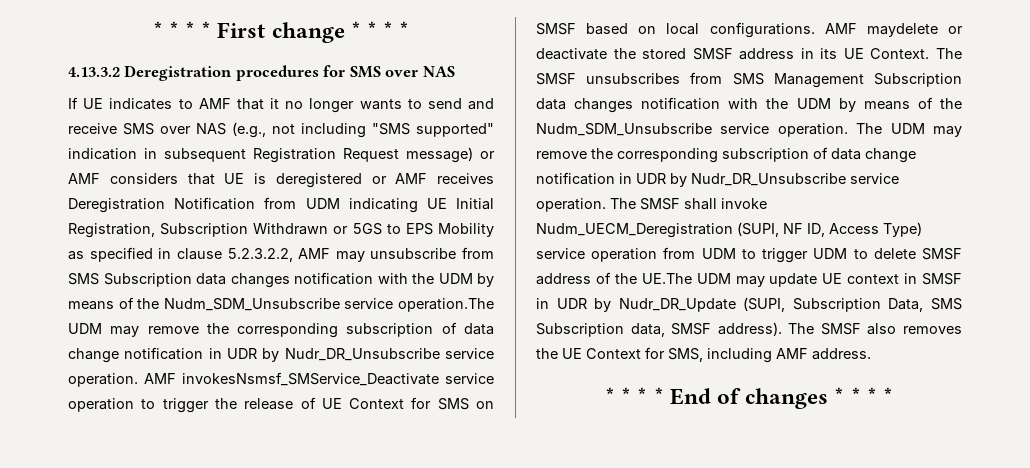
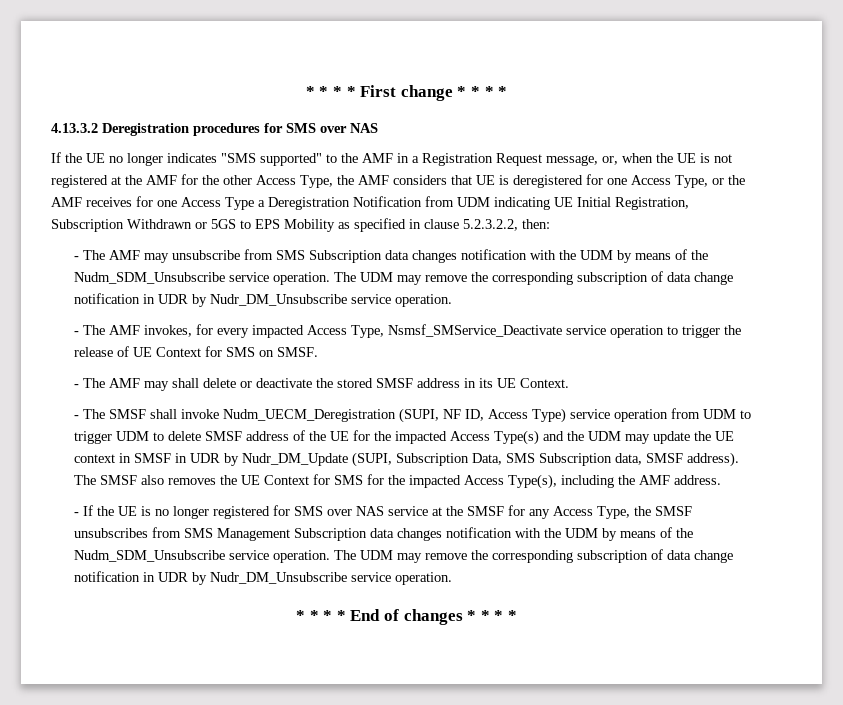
[83,98,494,113] [68,122,494,138] [68,147,495,163] UE indicates to AMF that it no longer wants to send and receive SMS over NAS (e.g., not including "SMS supported" indication in subsequent Registration Request message) or -> [65,153,732,166] [51,174,354,188] the UE no longer indicates "SMS supported" to the AMF in a Registration Request message, or, when the UE is not registered at the AMF for the other Access Type, the
[371,173,494,184] or AMF receives -> [586,174,745,188] [51,196,265,210] for one Access Type, or the AMF receives for one Access Type a
(293, 255) none -> [522,219,550,229] [74,250,106,260] then: // - The
[398,298,494,312] operation.The -> [273,272,357,285] operation. The
[284,348,495,361] [68,372,439,387] Nudr_DR_Unsubscribe service operation. AMF invokesNsmsf_SMService_Deactivate -> [210,294,453,307] [74,324,563,338] Nudr_DM_Unsubscribe service operation. // - The AMF invokes, for every impacted Access Type, Nsmsf_SMService_Deactivate
[536,22,938,38] SMSF based on local configurations. AMF maydelete -> [277,347,319,357] [74,378,237,391] SMSF. // - The AMF may shall delete
[935,48,962,59] [536,73,576,85] The SMSF -> [74,408,752,423] [74,430,735,445] [74,452,740,467] [74,474,722,489] [74,505,693,519] // - The SMSF shall invoke Nudm_UECM_Deregistration (SUPI, NF ID, Access Type) service operation from UDM to trigger UDM to delete SMSF address of the UE for the impacted Access Type(s) and the UDM may update the UE context in SMSF in UDR by Nudr_DM_Update (SUPI, Subscription Data, SMS Subscription data, SMSF address). The SMSF also removes the UE Context for SMS for the impacted Access Type(s), including the AMF address. // - If the UE is no longer registered for SMS over NAS service at the SMSF for any Access Type, the SMSF
[691,173,899,186] [536,198,767,212] [536,222,922,238] [536,247,962,263] [536,272,962,287] [536,297,962,312] [536,322,962,337] [536,347,871,363] Nudr_DR_Unsubscribe service operation. The SMSF shall invoke Nudm_UECM_Deregistration (SUPI, NF ID, Access Type) service operation from UDM to trigger UDM to delete SMSF address of the UE.The UDM may update UE context in SMSF in UDR by Nudr_DR_Update (SUPI, Subscription Data, SMS Subscription data, SMSF address). The SMSF also removes the UE Context for SMS, including AMF address. -> [210,572,453,585] Nudr_DM_Unsubscribe service operation.

